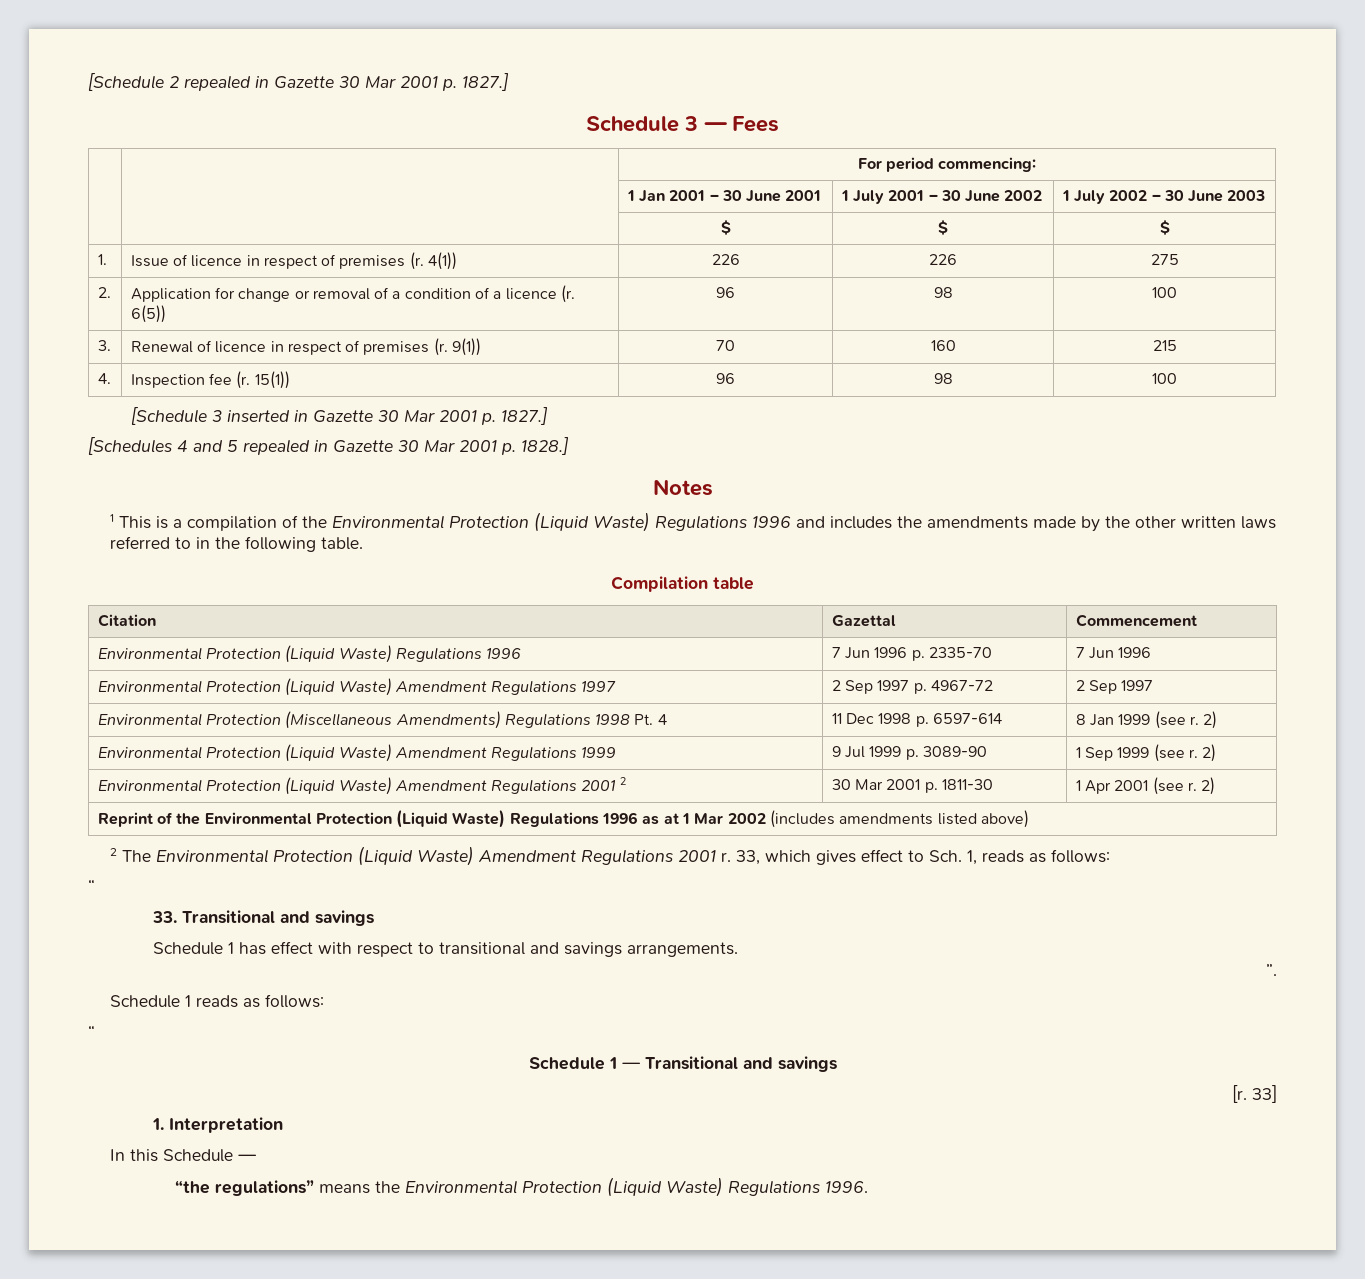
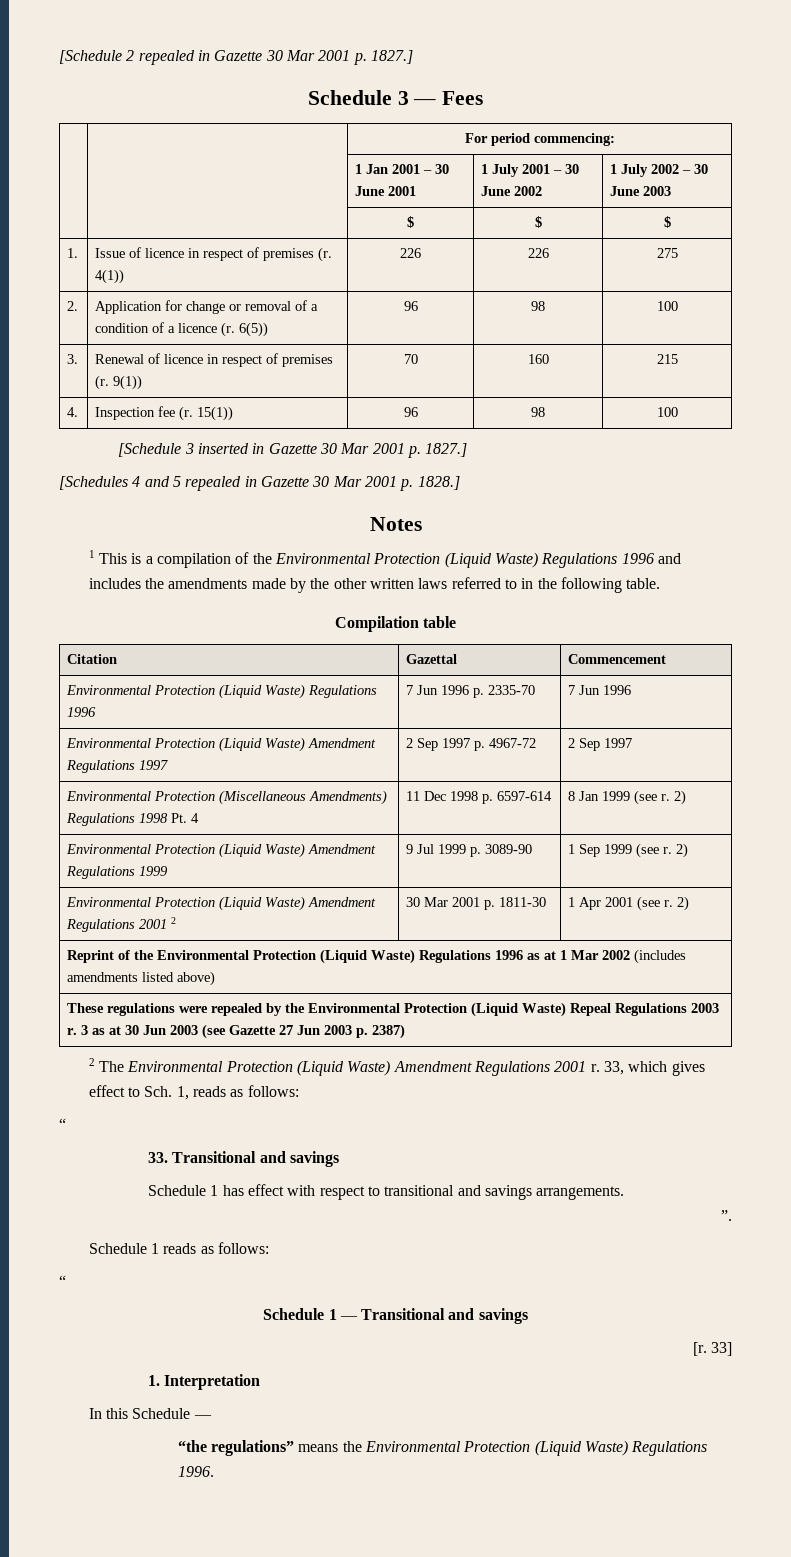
(1029, 819) none -> [67,1002,720,1017] [67,1024,406,1039] // These regulations were repealed by the Environmental Protection (Liquid Waste) Repeal Regulations 2003 r. 3 as at 30 Jun 2003 (see Gazette 27 Jun 2003 p. 2387)

